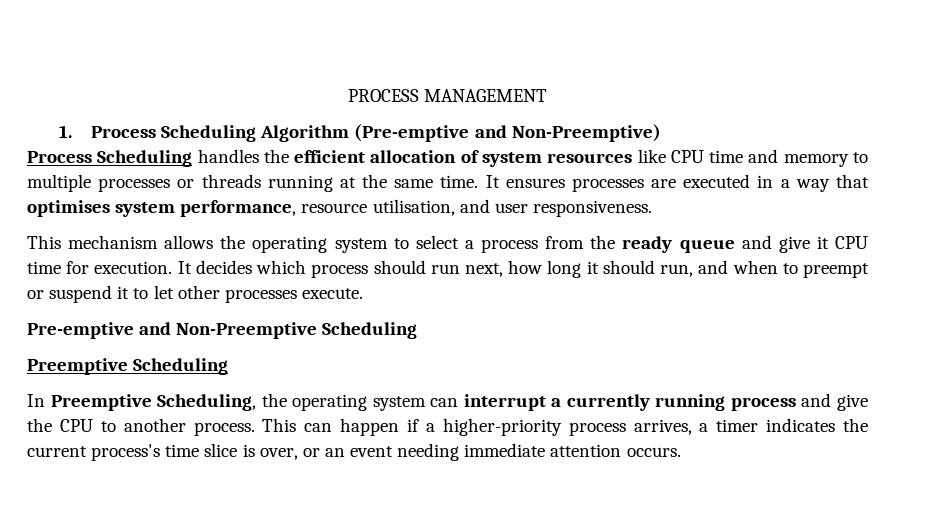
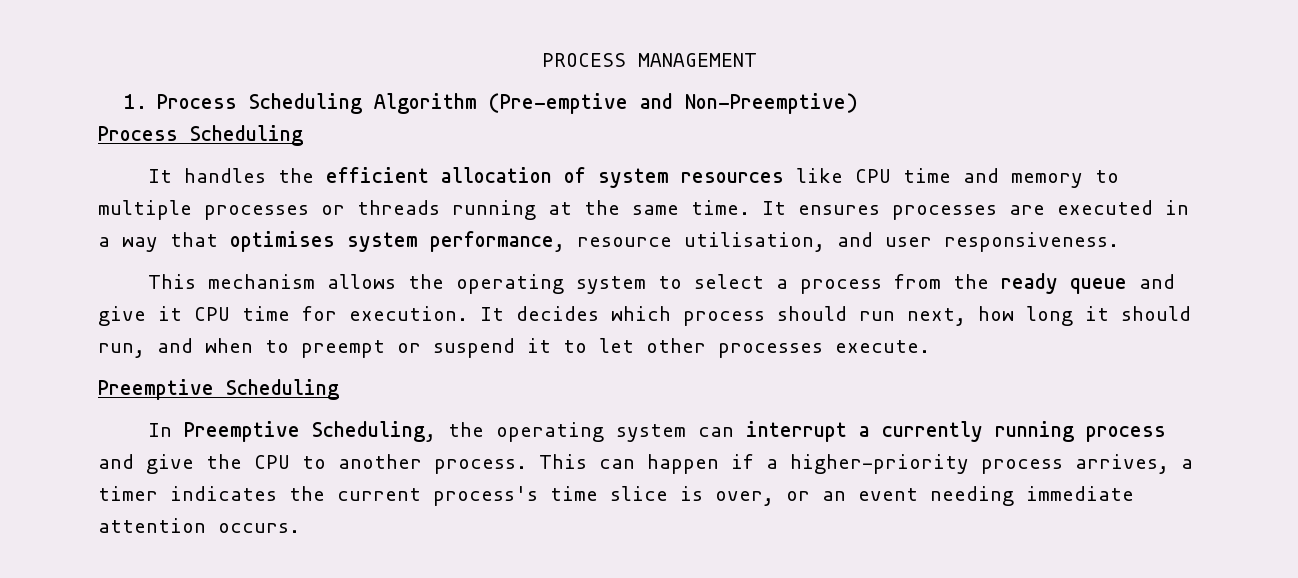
(193, 158) none -> [148,169,173,183] // It
[27,322,418,339] // Pre-emptive and Non-Preemptive Scheduling -> (930, 346) none

